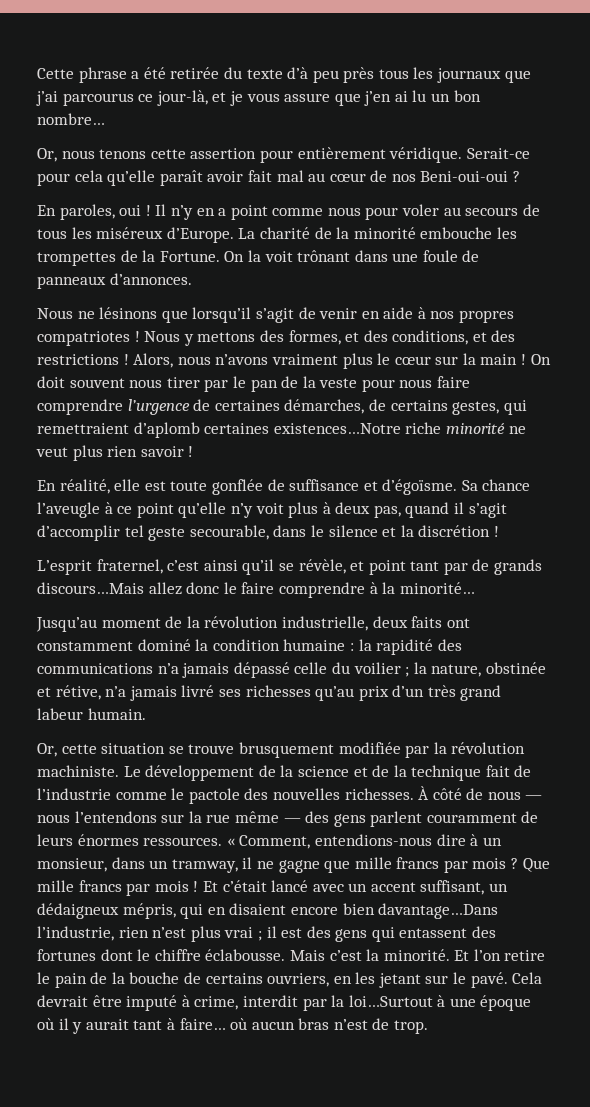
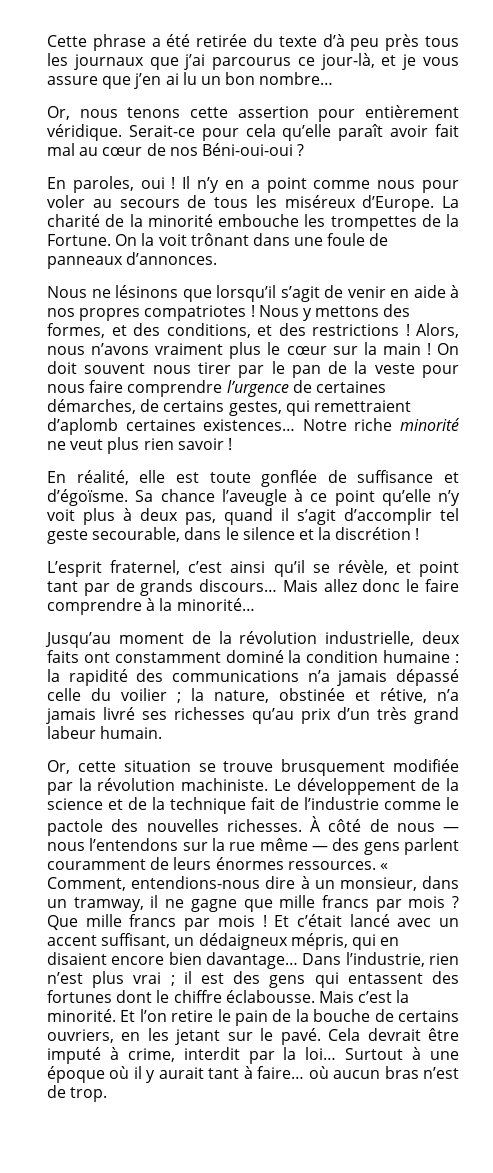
[420,171,509,182] Beni-oui-oui -> [201,143,293,156] Béni-oui-oui
[273,423,401,434] existences…Notre -> [203,419,347,431] existences… Notre
[37,582,144,594] discours…Mais -> [199,579,318,592] discours… Mais
[378,903,499,919] davantage…Dans -> [206,952,342,969] davantage… Dans
[348,995,433,1007] loi…Surtout -> [305,1047,404,1060] loi… Surtout

